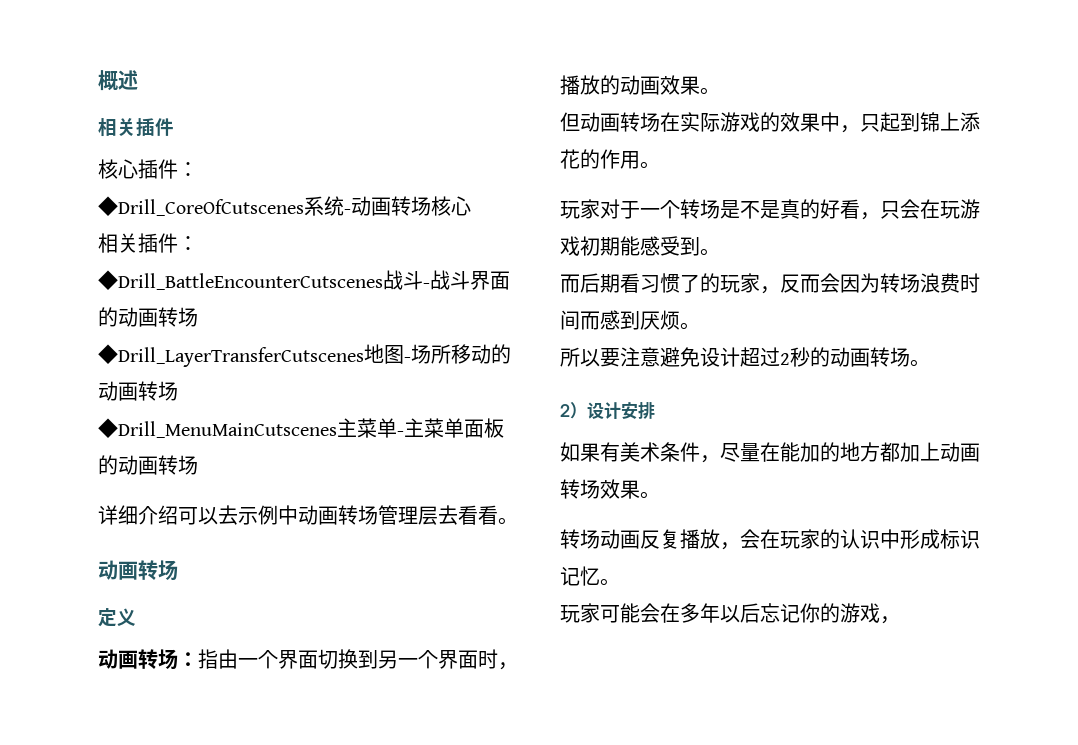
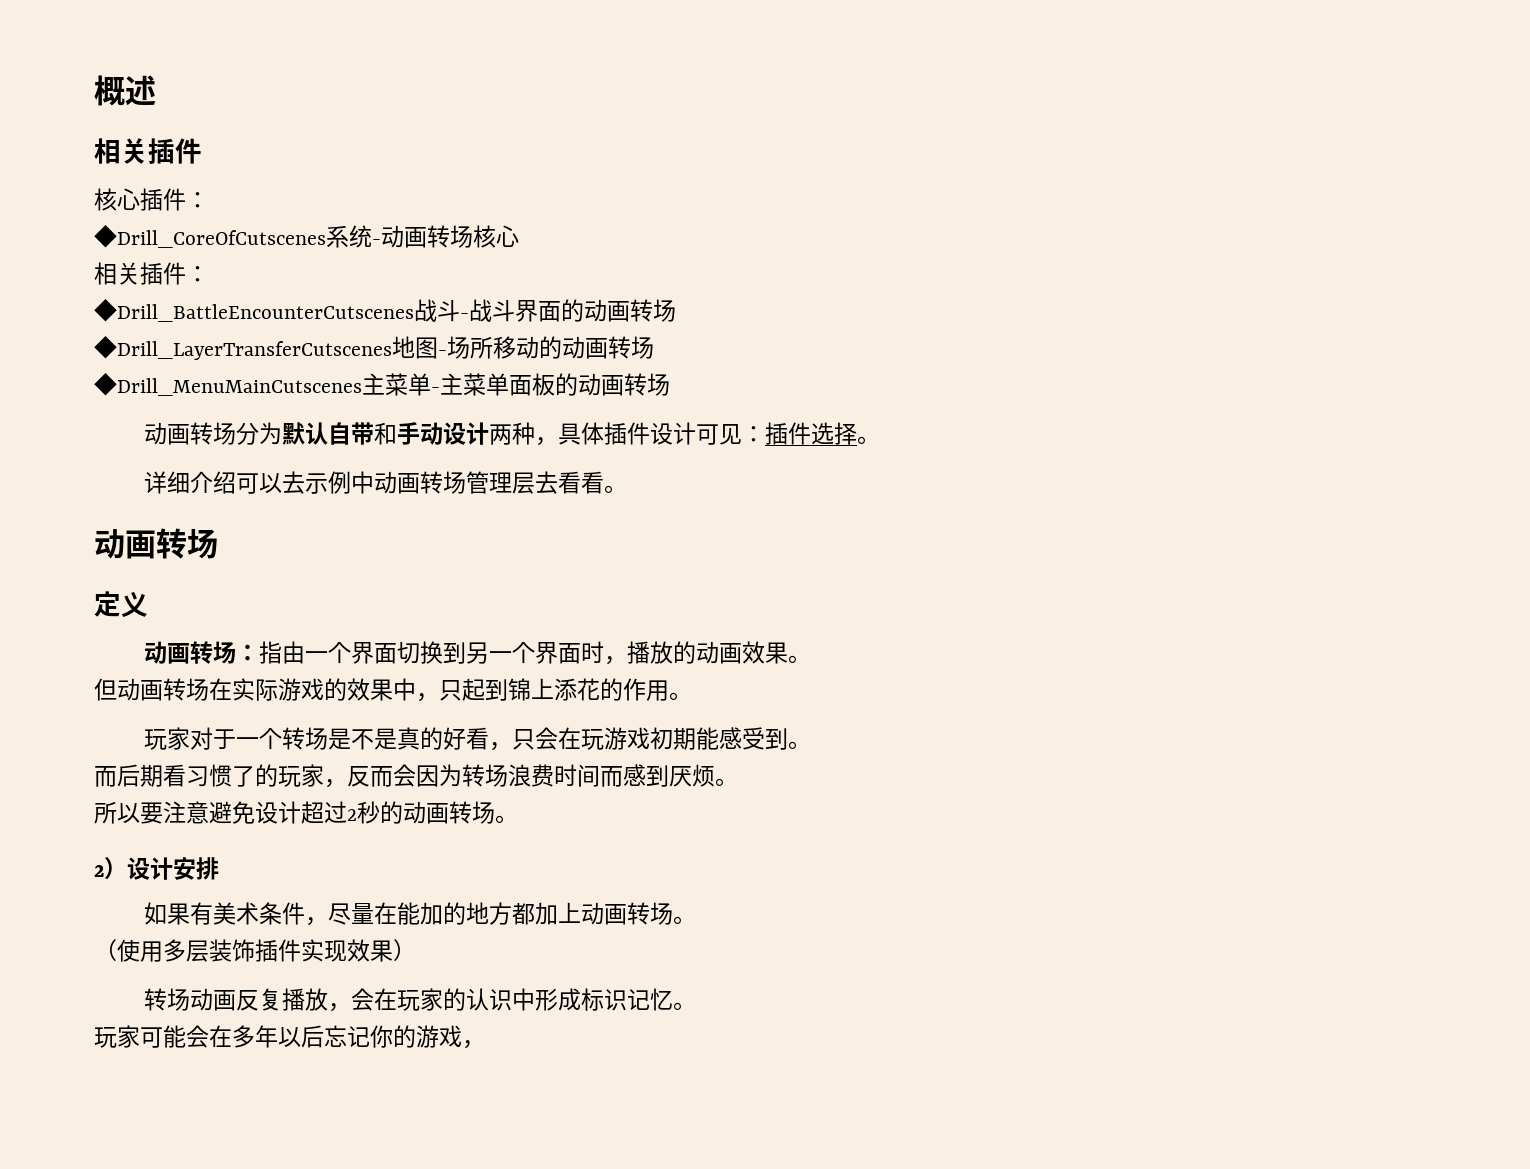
(198, 465) none -> [144,422,881,446] // 动画转场分为默认自带和手动设计两种，具体插件设计可见：插件选择。
[600,479,660,499] 效果。 -> [673,916,697,924] [94,939,416,962] 。 // （使用多层装饰插件实现效果）

